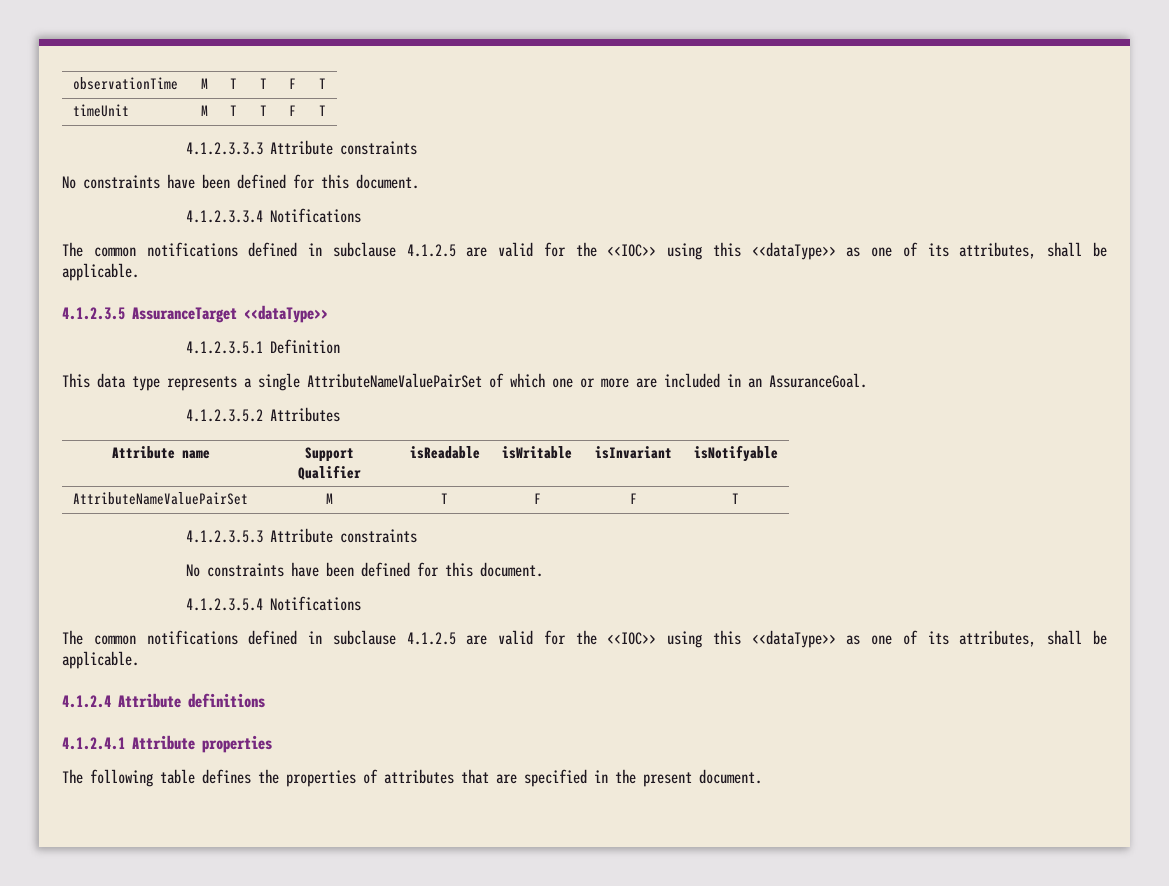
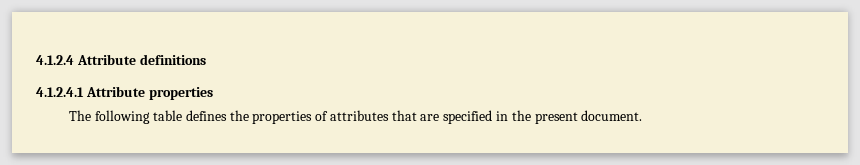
[72,77,178,90] [200,78,208,89] [230,78,237,89] [259,78,267,89] [289,78,296,89] [318,78,326,89] [72,104,129,117] [200,105,208,116] [230,105,237,116] [259,105,267,116] [289,105,296,116] [318,105,326,116] [186,140,418,155] [62,174,419,189] [186,208,362,223] [62,242,1108,260] [62,263,139,281] [62,305,328,323] [186,339,341,354] [62,373,867,391] [186,407,341,422] [112,446,210,459] [304,447,354,462] [297,465,361,480] [409,446,480,459] [502,446,572,459] [594,446,672,459] [693,445,778,462] [72,492,248,505] [325,493,333,504] [441,493,448,504] [533,493,541,504] [629,493,637,504] [732,493,739,504] [186,528,418,543] [186,562,544,577] [186,596,362,611] [62,630,1108,648] [62,651,139,669] observationTime | M | T | T | F | T // timeUnit | M | T | T | F | T // 4.1.2.3.3.3 Attribute constraints // No constraints have been defined for this document. // 4.1.2.3.3.4 Notifications // The common notifications defined in subclause 4.1.2.5 are valid for the <<IOC>> using this <<dataType>> as one of its attributes, shall be applicable. // 4.1.2.3.5 AssuranceTarget <<dataType>> // 4.1.2.3.5.1 Definition // This data type represents a single AttributeNameValuePairSet of which one or more are included in an AssuranceGoal. // 4.1.2.3.5.2 Attributes // Attribute name | Support Qualifier | isReadable | isWritable | isInvariant | isNotifyable // AttributeNameValuePairSet | M | T | F | F | T // 4.1.2.3.5.3 Attribute constraints // No constraints have been defined for this document. // 4.1.2.3.5.4 Notifications // The common notifications defined in subclause 4.1.2.5 are valid for the <<IOC>> using this <<dataType>> as one of its attributes, shall be applicable. // -> (36, 60) none

